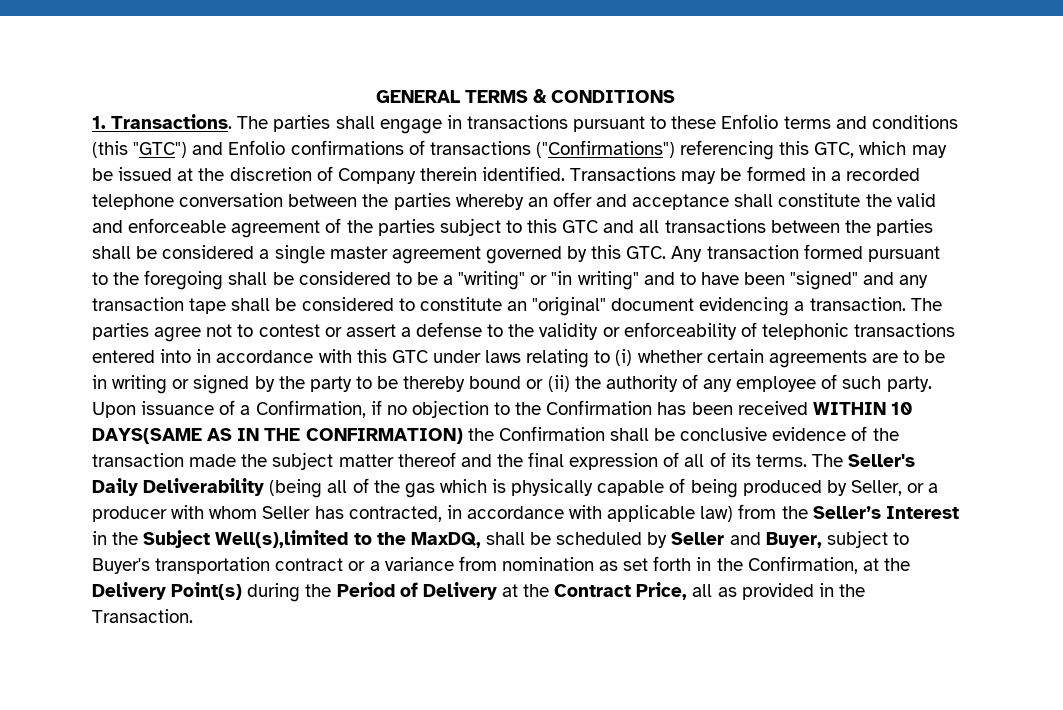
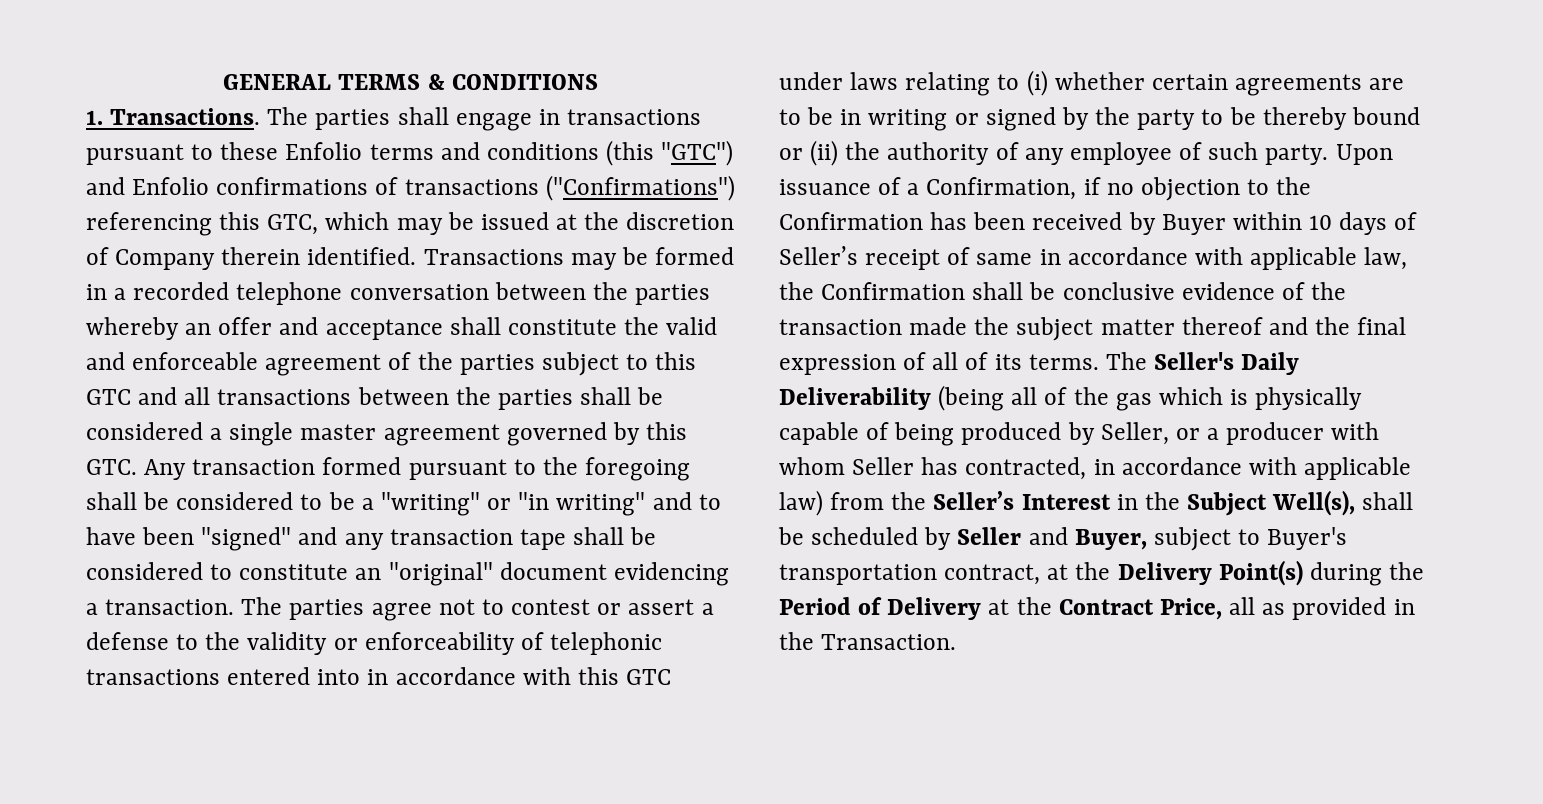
[812,402,912,415] [92,428,463,444] WITHIN 10 DAYS(SAME AS IN THE CONFIRMATION) -> [1128,212,1418,235] [779,246,1408,270] by Buyer within 10 days of Seller’s receipt of same in accordance with applicable law,
[215,530,481,548] Well(s),limited to the MaxDQ, -> [1272,490,1356,516] Well(s),
[275,556,858,574] contract or a variance from nomination as set forth in the Confirmation, -> [944,564,1041,585] contract,

